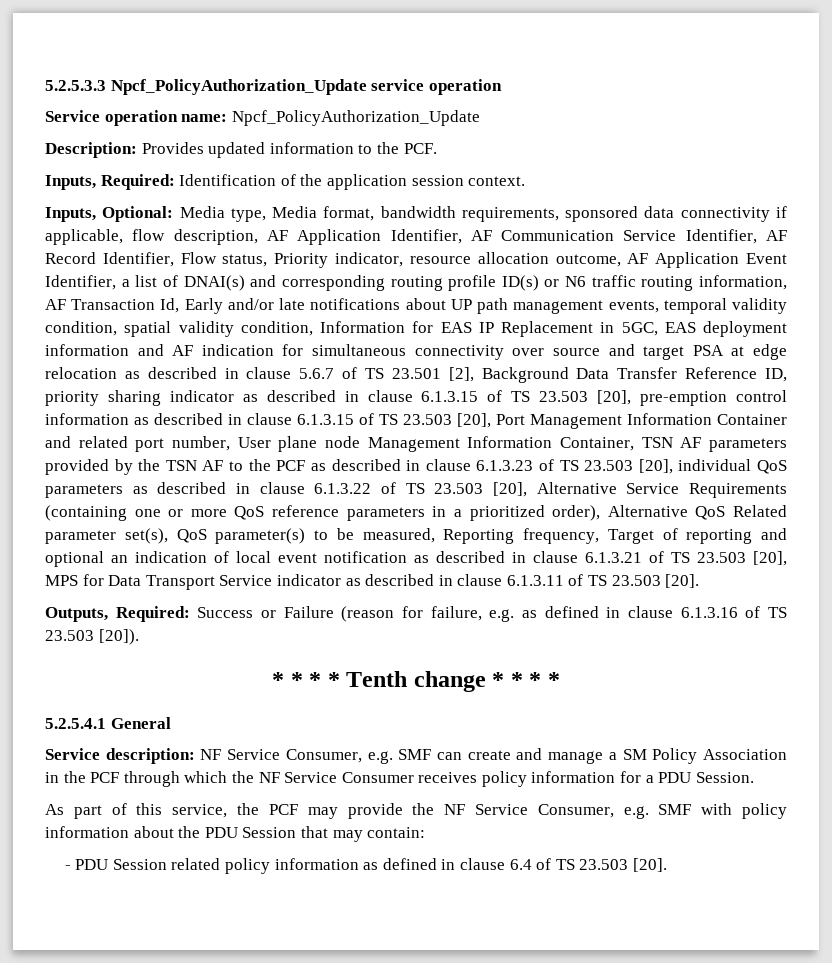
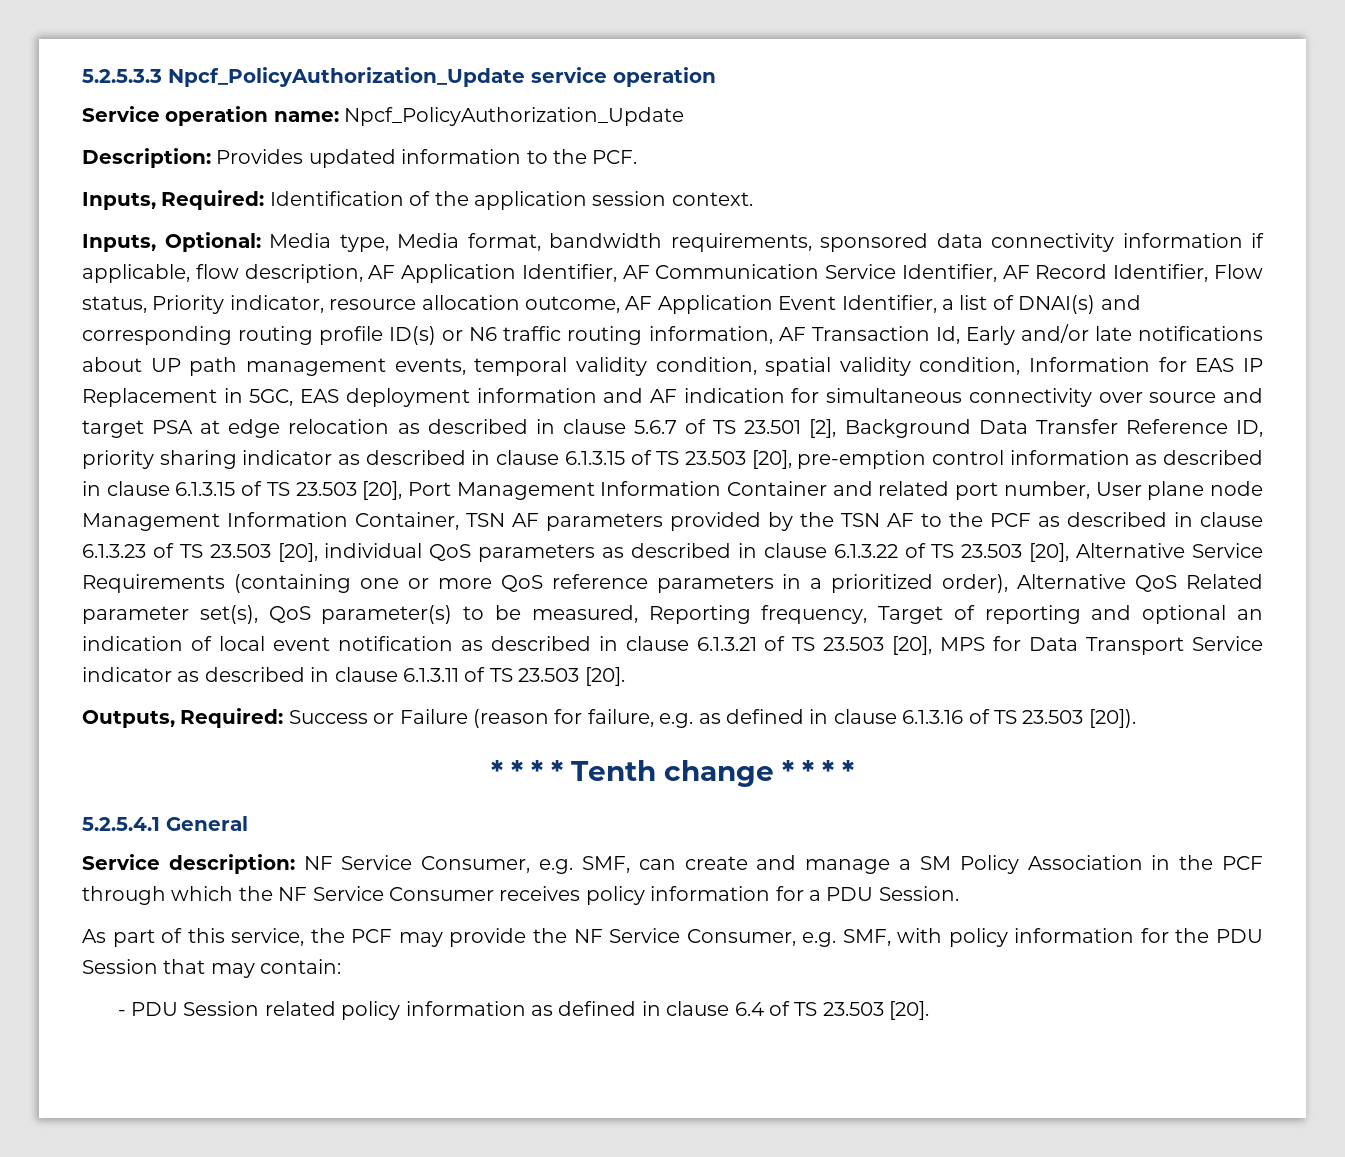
(770, 214) none -> [1122,233,1243,248] information
[398,749,432,760] SMF -> [581,856,630,873] SMF,
[658,804,692,815] SMF -> [842,929,891,946] SMF,
[133,826,174,838] about -> [1140,928,1169,943] for

